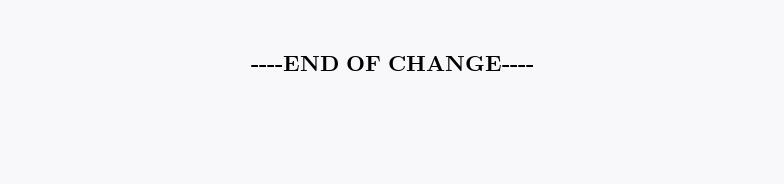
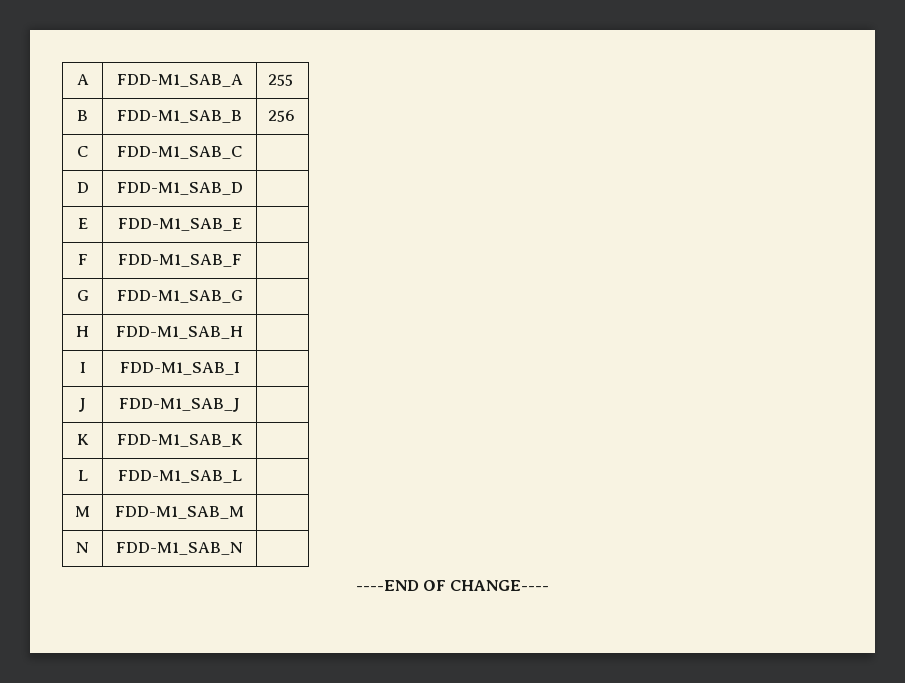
(250, 63) none -> [76,74,89,85] [116,74,243,87] [268,74,294,86] [77,110,88,121] [117,110,242,123] [268,110,296,122] [77,146,88,157] [117,146,242,159] [76,182,89,193] [116,182,243,195] [77,218,88,229] [117,218,242,231] [77,254,88,265] [117,254,242,267] [76,290,89,301] [116,290,243,303] [76,326,89,337] [116,326,243,339] [79,362,86,373] [119,362,240,375] [79,398,86,412] [119,398,240,412] [76,434,89,445] [116,434,243,447] [77,470,88,481] [117,470,242,483] [75,506,90,517] [115,506,244,519] [76,542,89,553] [116,542,243,555] A | FDD-M1_SAB_A | 255 // B | FDD-M1_SAB_B | 256 // C | FDD-M1_SAB_C | // D | FDD-M1_SAB_D | // E | FDD-M1_SAB_E | // F | FDD-M1_SAB_F | // G | FDD-M1_SAB_G | // H | FDD-M1_SAB_H | // I | FDD-M1_SAB_I | // J | FDD-M1_SAB_J | // K | FDD-M1_SAB_K | // L | FDD-M1_SAB_L | // M | FDD-M1_SAB_M | // N | FDD-M1_SAB_N | //

